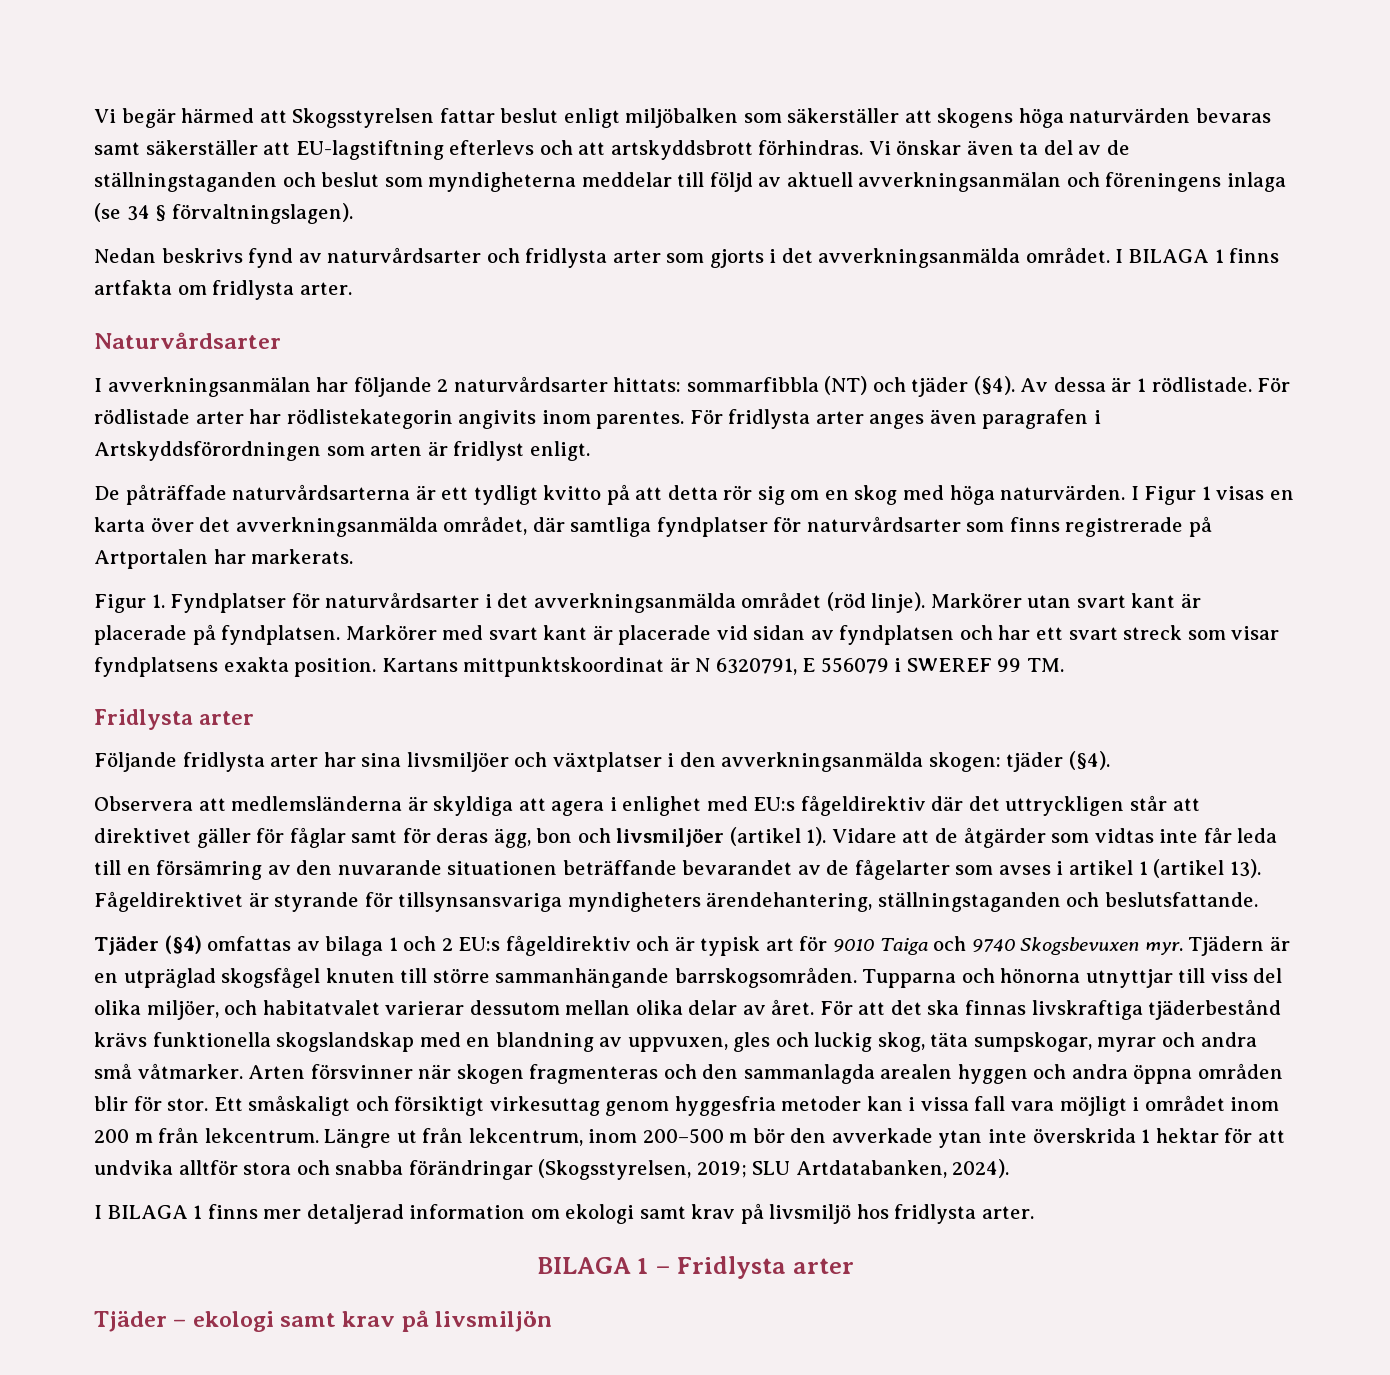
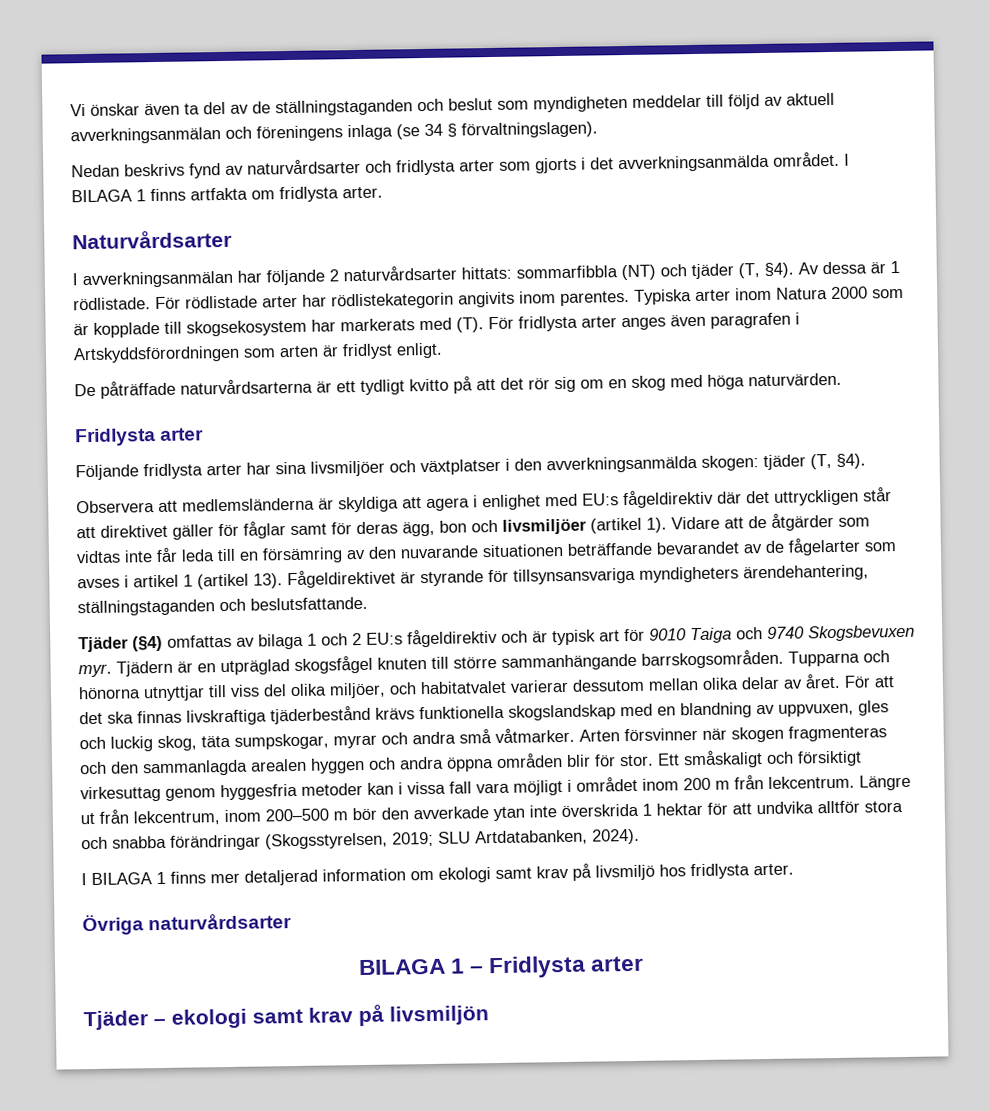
[94,108,1272,128] [94,140,891,160] Vi begär härmed att Skogsstyrelsen fattar beslut enligt miljöbalken som säkerställer att skogens höga naturvärden bevaras samt säkerställer att EU-lagstiftning efterlevs och att artskyddsbrott förhindras. Vi -> [70,104,86,117] Vi
[428,172,577,192] myndigheterna -> [533,95,628,113] myndigheten
[973,376,1015,395] (§4). -> [738,262,794,279] (T, §4).
(685, 420) none -> [634,286,904,305] [73,317,484,338] Typiska arter inom Natura 2000 som är kopplade till skogsekosystem har markerats med (T).
[667,485,718,500] detta -> [500,377,524,390] det
[1130,486,1294,505] [94,516,1212,537] [94,549,354,569] [94,592,1202,613] [94,624,1280,645] [94,657,1064,677] I Figur 1 visas en karta över det avverkningsanmälda området, där samtliga fyndplatser för naturvårdsarter som finns registrerade på Artportalen har markerats. // Figur 1. Fyndplatser för naturvårdsarter i det avverkningsanmälda området (röd linje). Markörer utan svart kant är placerade på fyndplatsen. Markörer med svart kant är placerade vid sidan av fyndplatsen och har ett svart streck som visar fyndplatsens exakta position. Kartans mittpunktskoordinat är N 6320791, E 556079 i SWEREF 99 TM. -> (842, 379) none
[1068,751,1110,770] (§4). -> [810,453,866,470] (T, §4).
(1035, 1212) none -> [82,913,293,936] // Övriga naturvårdsarter

